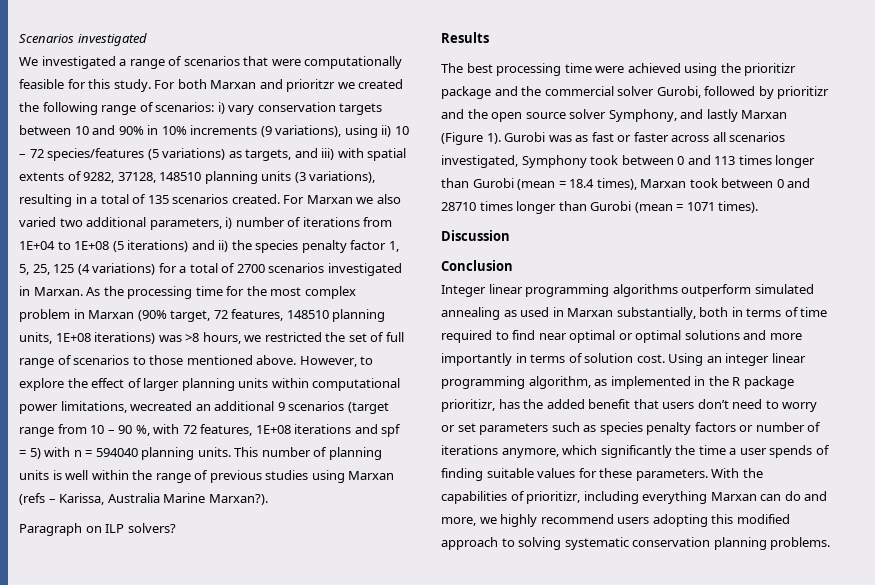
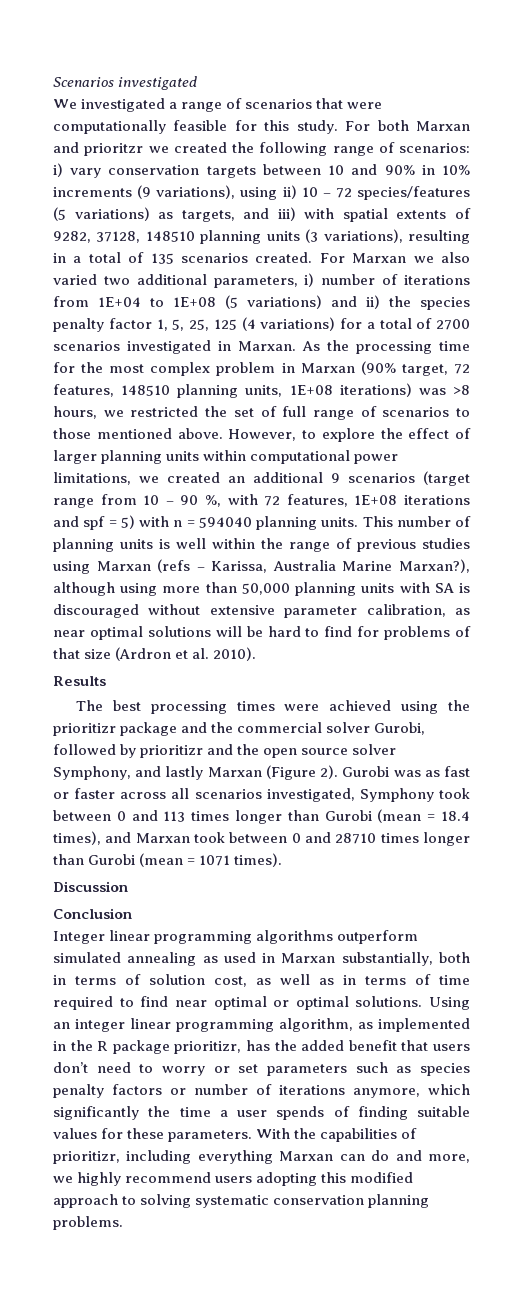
[127,240,189,252] iterations) -> [247,295,322,309] variations)
[130,401,193,411] wecreated -> [139,472,220,483] we created
[208,494,268,505] [19,523,176,536] Marxan?). // Paragraph on ILP solvers? -> [399,559,470,573] [53,582,471,596] [53,604,470,618] [53,626,471,640] [53,647,257,661] Marxan?), although using more than 50,000 planning units with SA is discouraged without extensive parameter calibration, as near optimal solutions will be hard to find for problems of that size (Ardron et al. 2010).
[564,63,592,73] time -> [236,701,275,711] times
[486,133,501,144] 1). -> [320,765,339,779] 2).
(637, 184) none -> [105,832,132,843] and
(799, 312) none -> [149,974,431,987] solution cost, as well as in terms of
[684,330,802,340] [441,353,665,366] solutions and more importantly in terms of solution cost. -> [355,996,423,1007] solutions.

